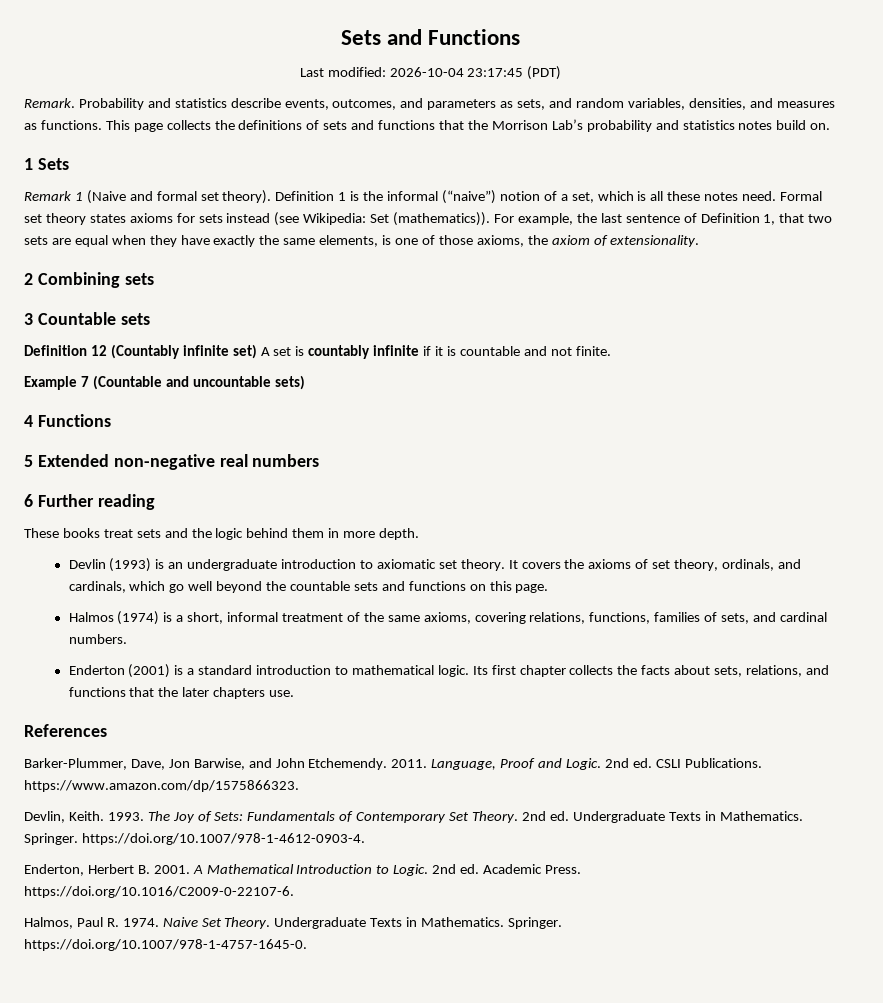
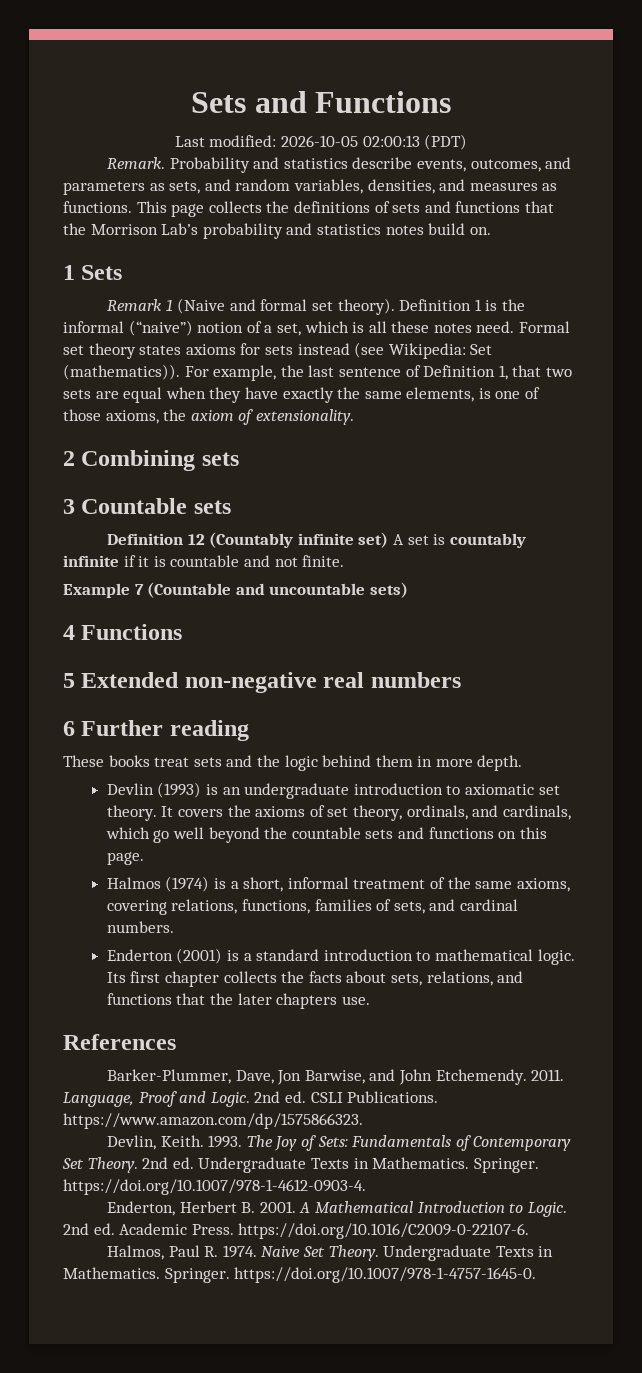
[389,67,524,77] 2026-10-04 23:17:45 -> [281,135,420,147] 2026-10-05 02:00:13

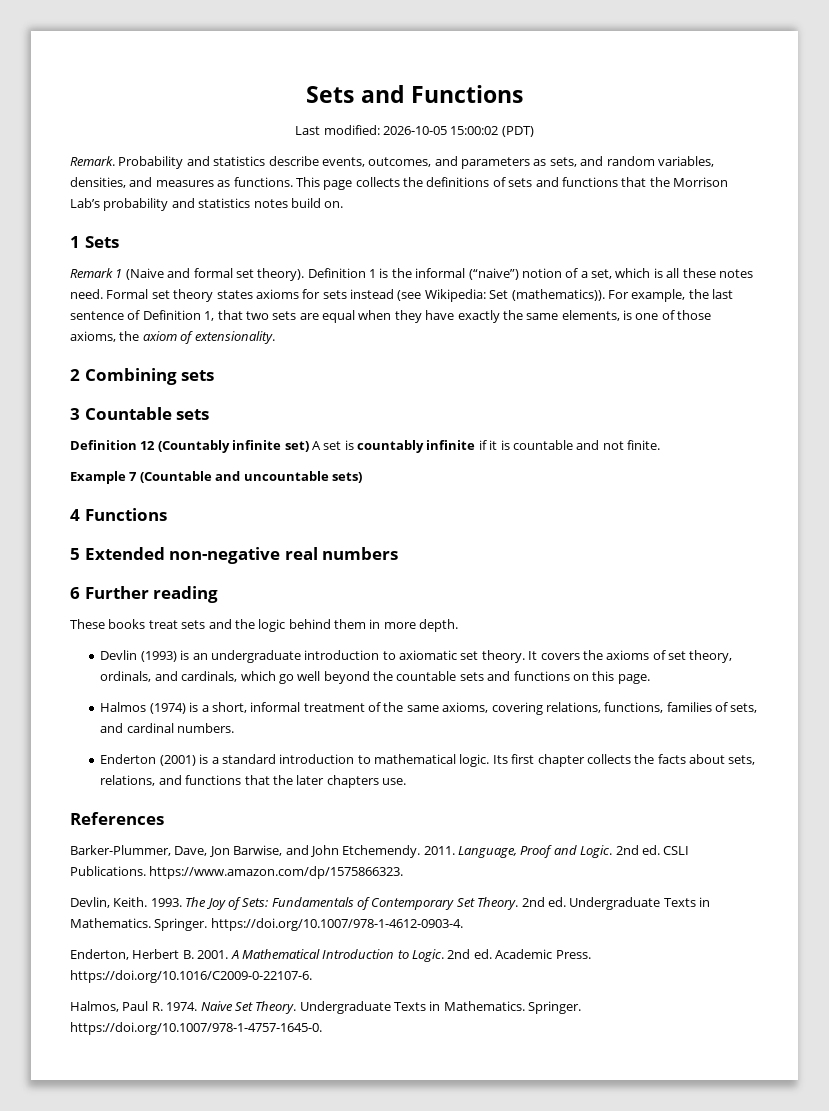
[362,135,420,147] 02:00:13 -> [450,126,499,135] 15:00:02

